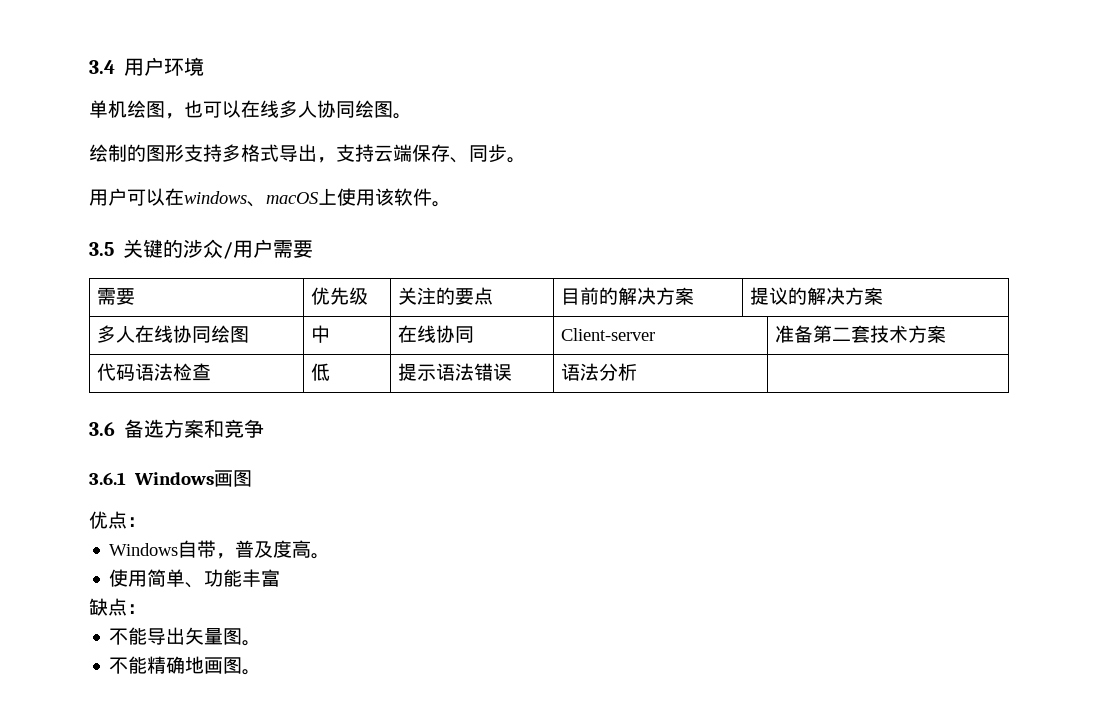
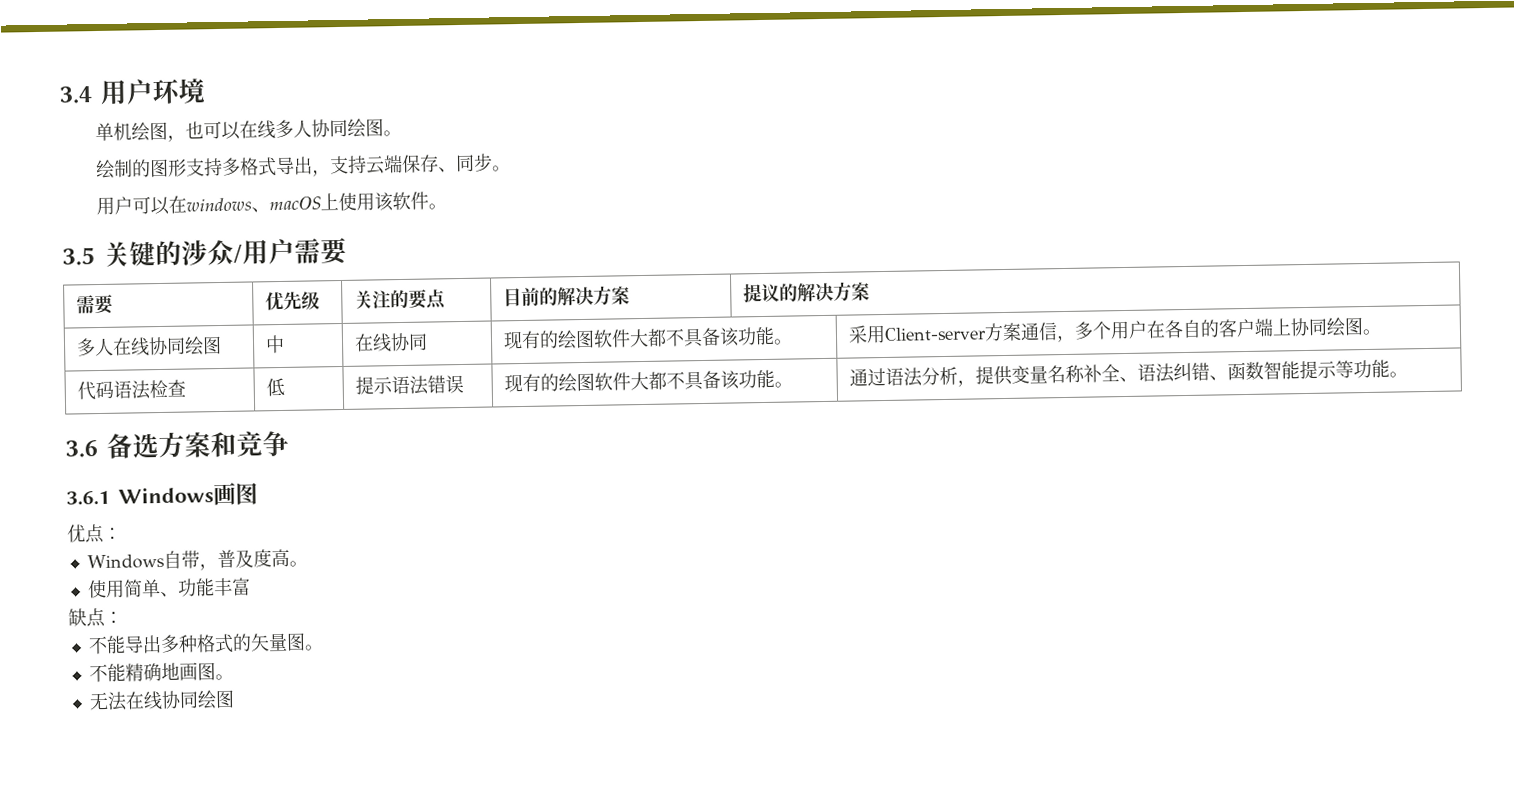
[560,328,655,341] [774,325,946,343] Client-server | 准备第二套技术方案 -> [502,326,793,350] [847,317,1382,344] 现有的绘图软件大都不具备该功能。 | 采用Client-server方案通信，多个用户在各自的客户端上协同绘图。
[560,363,637,381] 语法分析 | -> [503,369,793,393] [848,359,1408,387] 现有的绘图软件大都不具备该功能。 | 通过语法分析，提供变量名称补全、语法纠错、函数智能提示等功能。
(186, 636) none -> [159,633,252,654] 多种格式的
(262, 672) none -> [88,689,235,711] // 无法在线协同绘图

